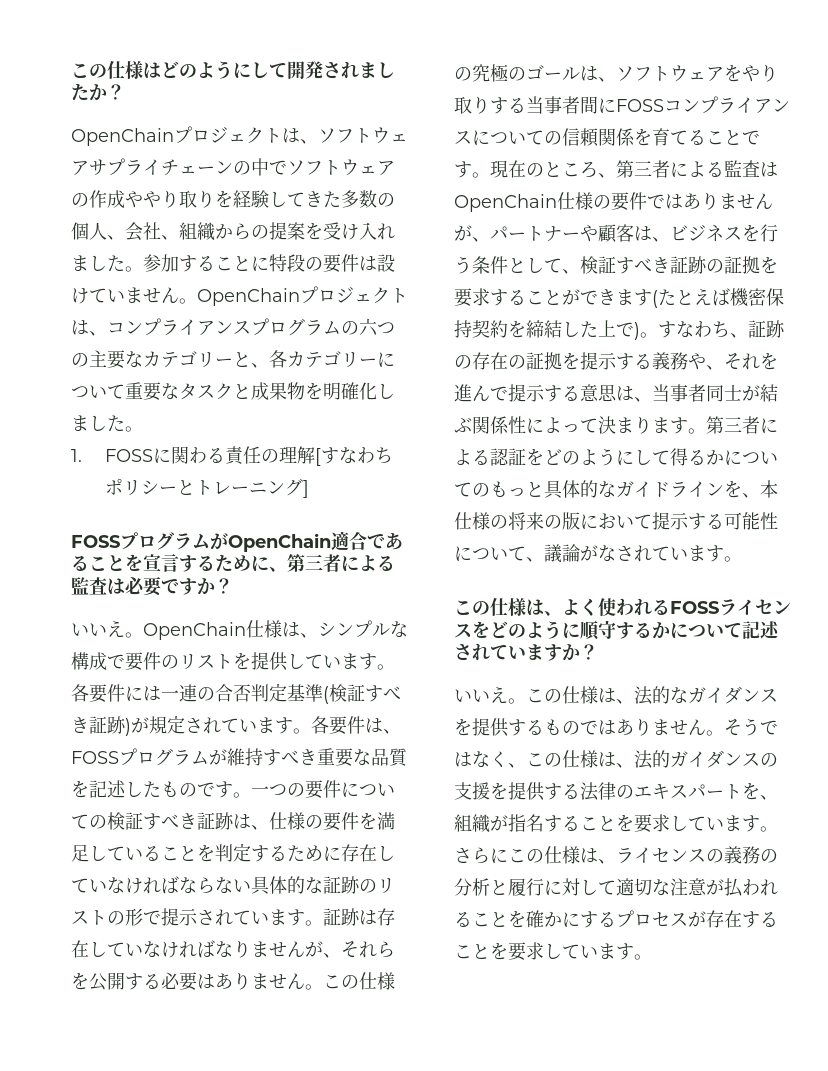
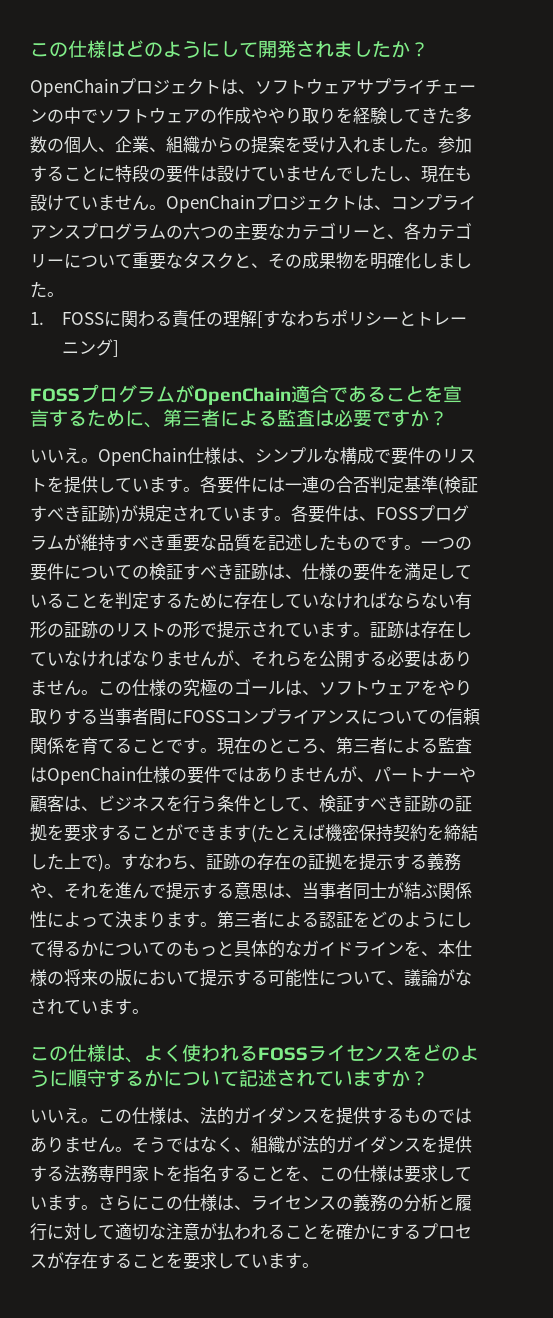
[125,222,161,241] 会社 -> [115,136,149,153] 企業
(179, 295) none -> [336,165,472,183] [30,194,149,211] でしたし、現在も設けていません
(251, 391) none -> [251,253,302,269] 、その
[251,876,323,895] 具体的な -> [455,592,472,610] [30,621,64,638] 有形の
[670,687,688,704] な -> (234, 1116) none
[526,750,778,769] [454,782,490,800] この仕様は、法的ガイダンスの支援 -> [251,1136,421,1154] 組織が法的ガイダンス
[598,782,778,800] [454,814,508,833] 律のエキスパートを、組織が -> [81,1165,183,1183] 務専門家トを
(634, 823) none -> [302,1165,404,1182] 、この仕様は

